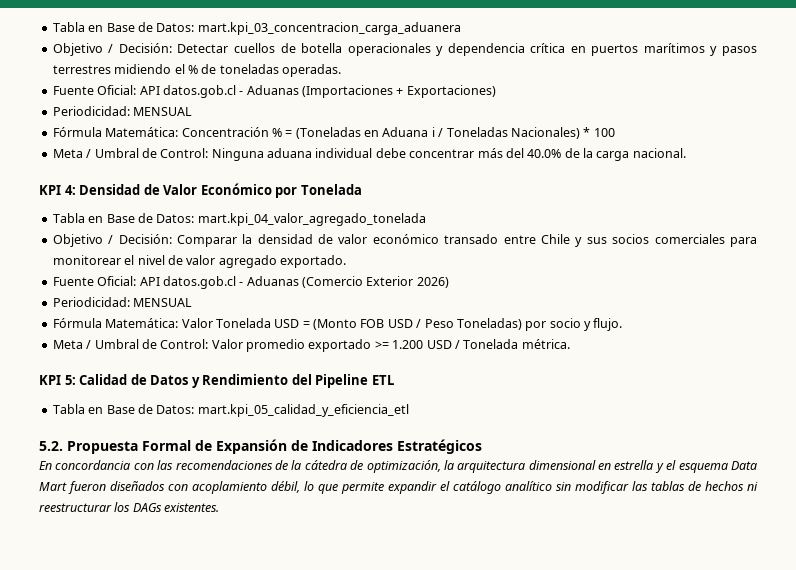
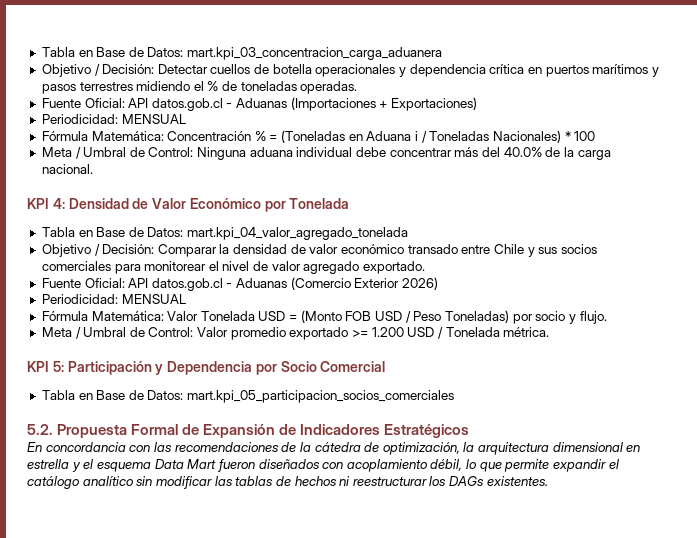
[79,374,394,388] [52,404,409,417] Calidad de Datos y Rendimiento del Pipeline ETL // Tabla en Base de Datos: mart.kpi_05_calidad_y_eficiencia_etl -> [67,361,386,375] [41,390,455,403] Participación y Dependencia por Socio Comercial // Tabla en Base de Datos: mart.kpi_05_participacion_socios_comerciales

